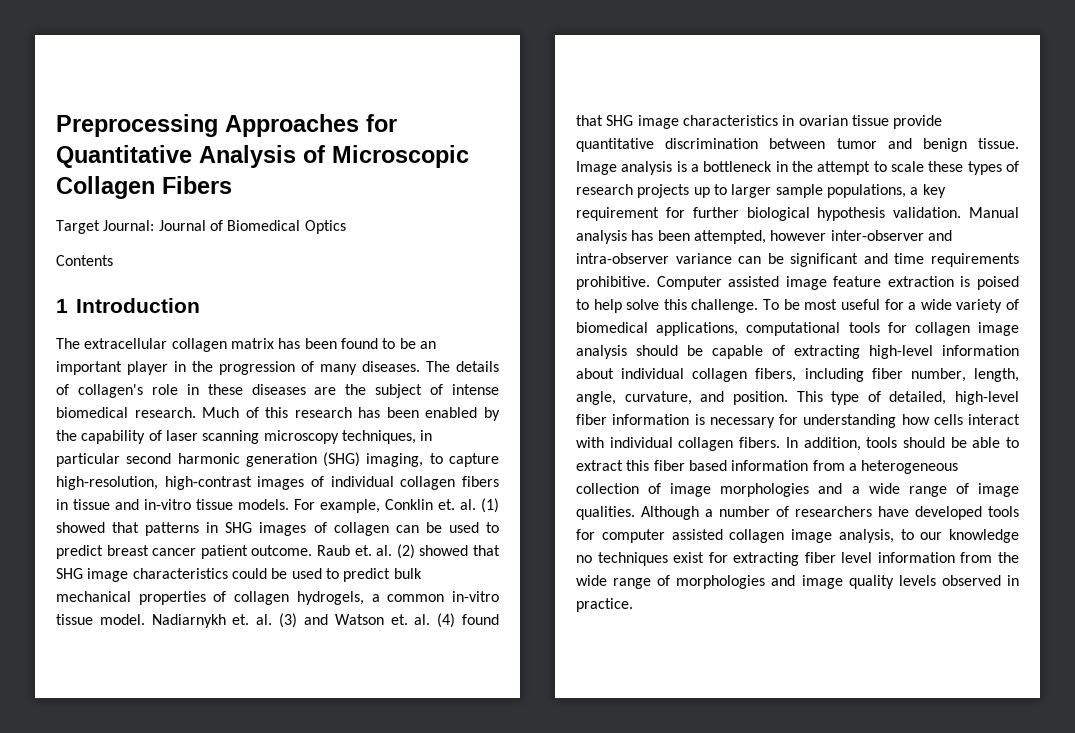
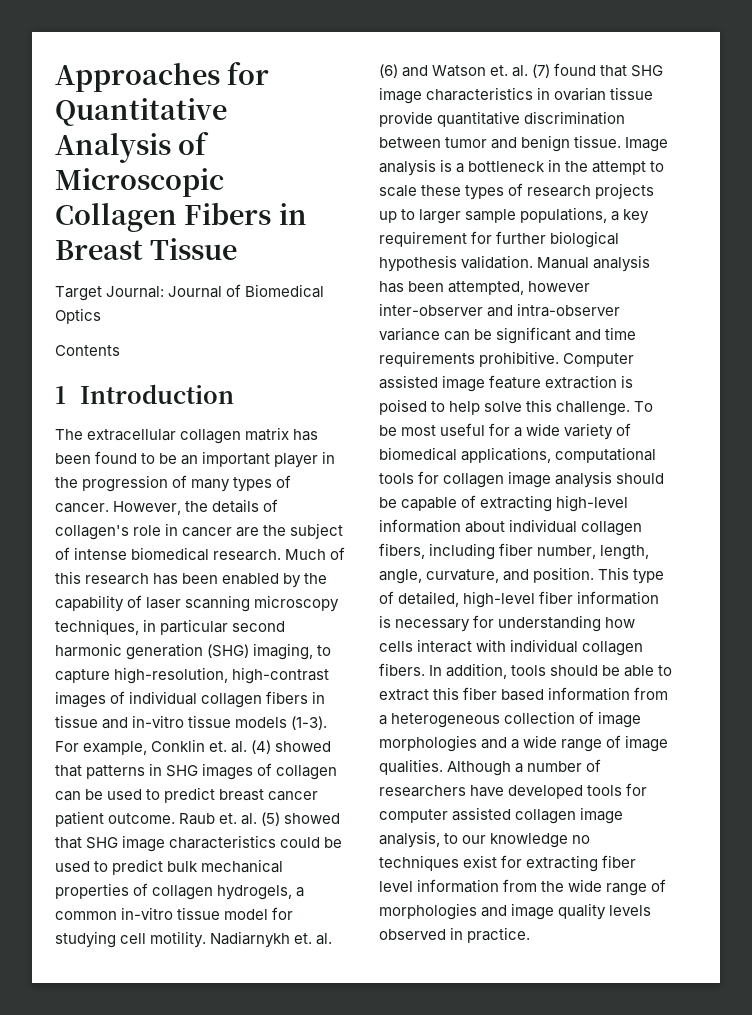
[56,114,218,137] Preprocessing -> (55, 77) none
(232, 185) none -> [278,203,307,225] [55,238,238,260] in Breast Tissue
[362,361,450,372] diseases. The -> [233,475,292,492] [55,501,209,515] types of cancer. However, the
[207,384,306,395] these diseases -> [182,527,233,537] cancer
[238,499,289,510] models. -> [235,716,328,730] models (1-3).
[481,498,499,513] (1) -> [251,740,272,754] (4)
[396,544,415,559] (2) -> [261,812,281,826] (5)
[99,614,145,625] model. -> [224,907,294,920] [55,931,207,948] model for studying cell motility.
[279,613,298,628] (3) -> [379,64,398,78] (6)
[437,613,456,628] (4) -> [532,64,551,78] (7)

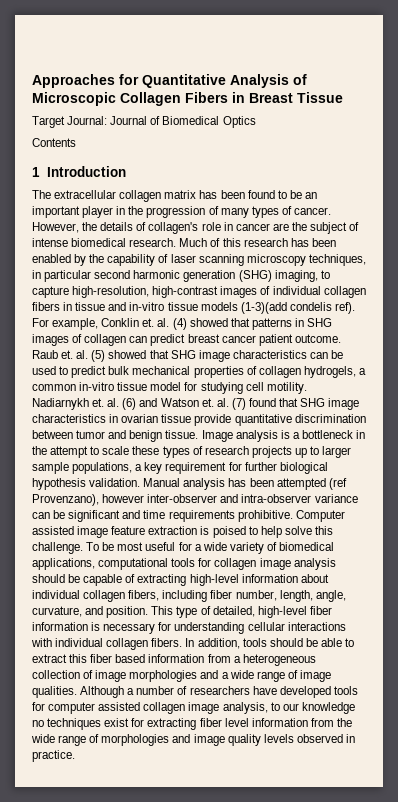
[291,716,328,730] (1-3). -> [240,302,355,314] (1-3)(add condelis ref).
[85,789,161,800] be used to -> (148, 339) none
[280,837,321,848] could -> [309,352,328,359] can
[448,281,525,295] attempted, -> [276,478,347,490] [32,494,99,506] attempted (ref Provenzano),
[605,617,636,628] [379,639,473,653] how cells interact -> [247,622,346,631] cellular interactions

